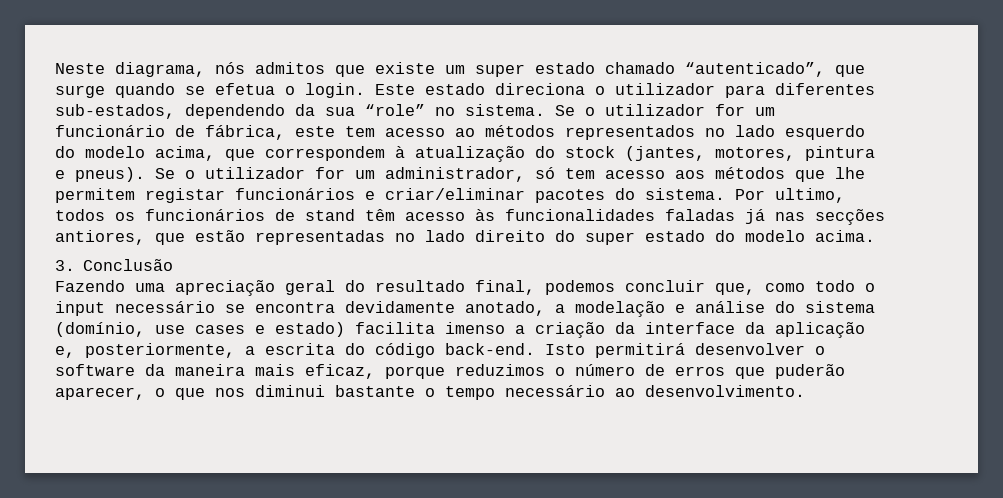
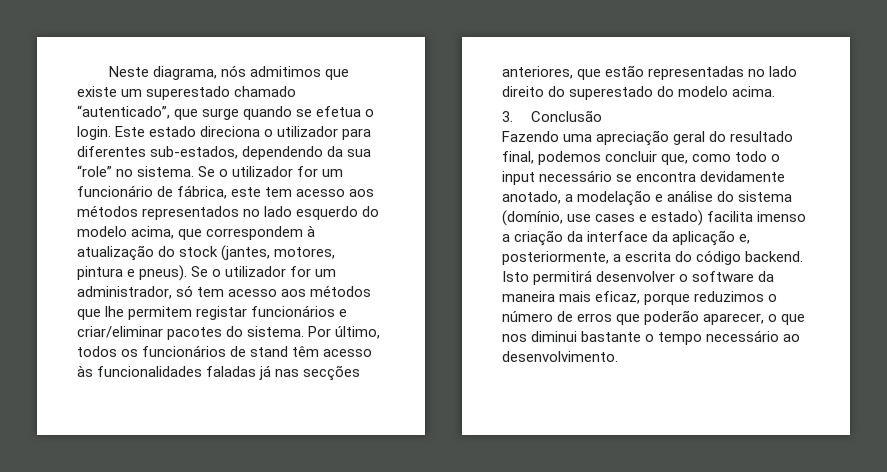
[255,62,325,74] admitos -> [250,66,322,77] admitimos
[475,62,595,77] super estado -> [146,86,231,100] superestado
[455,128,475,137] ao -> [349,189,375,197] aos
[775,188,845,203] ultimo, -> [335,326,381,339] último,
[55,230,145,245] antiores, -> [502,66,573,79] anteriores,
[585,230,705,245] super estado -> [569,86,654,100] superestado
[445,343,535,355] back-end. -> [745,251,804,262] backend.
[775,364,845,379] puderão -> [644,310,700,325] poderão

